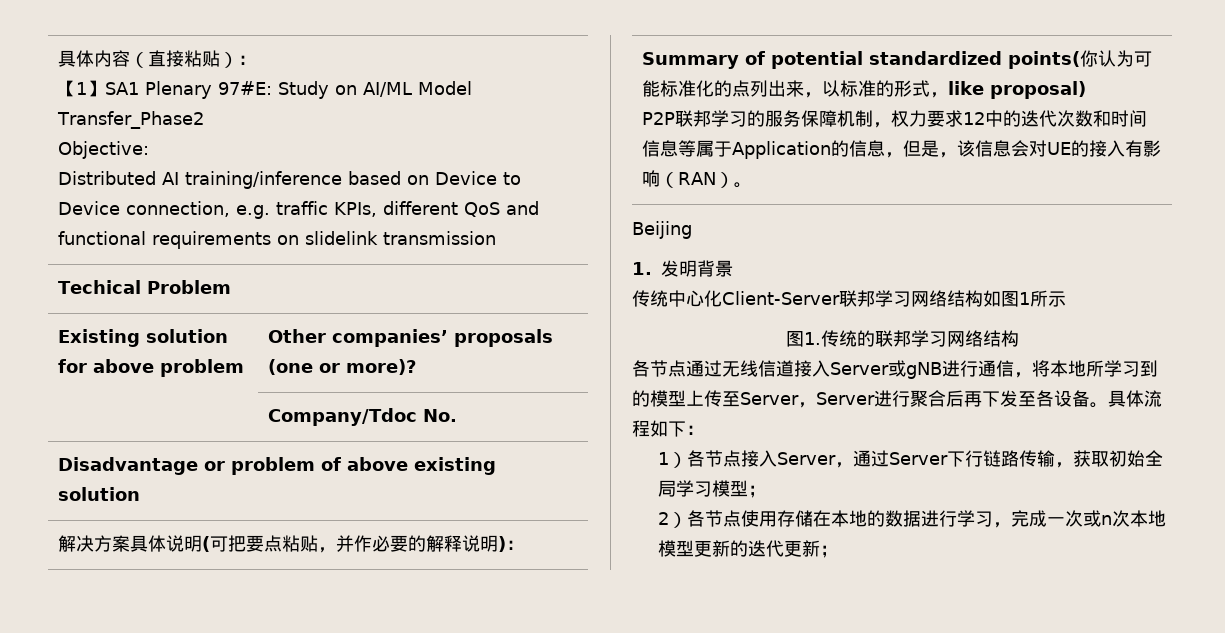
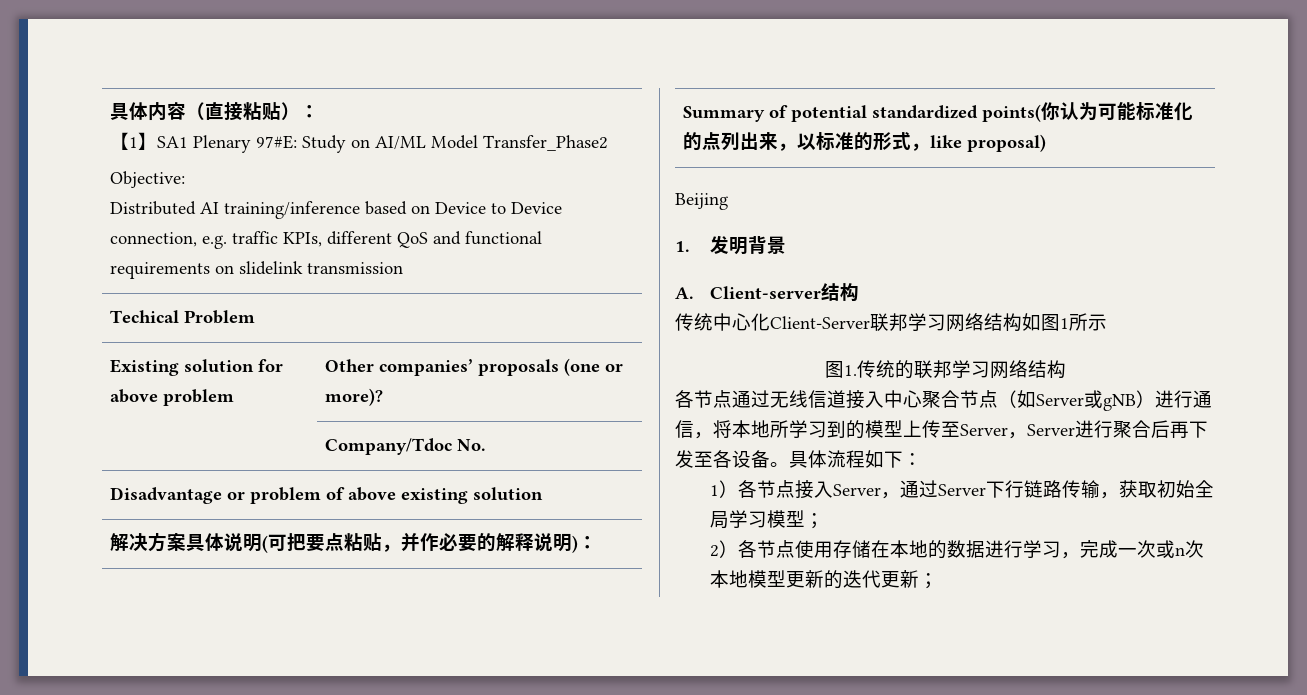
[641,110,1147,128] [641,140,1161,159] [641,170,752,188] // P2P联邦学习的服务保障机制，权力要求12中的迭代次数和时间信息等属于Application的信息，但是，该信息会对UE的接入有影响（RAN）。 -> (1046, 143) none
(733, 268) none -> [675,283,859,302] // A. Client-server结构
(830, 368) none -> [884,390,1036,408] 中心聚合节点（如
(942, 370) none -> [1136,390,1155,408] ）

